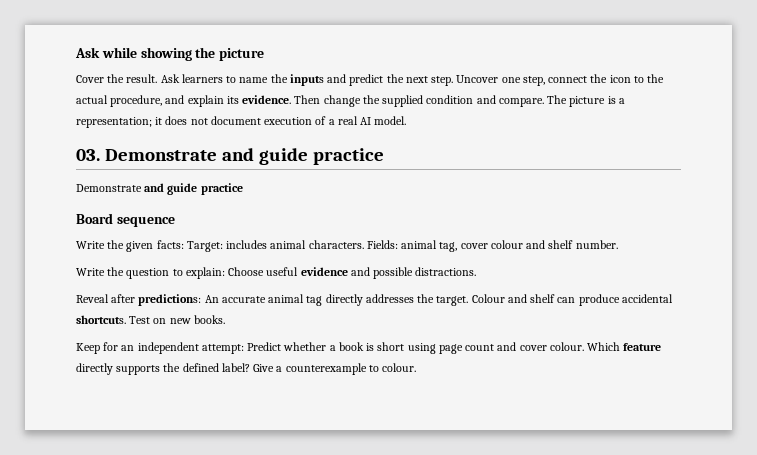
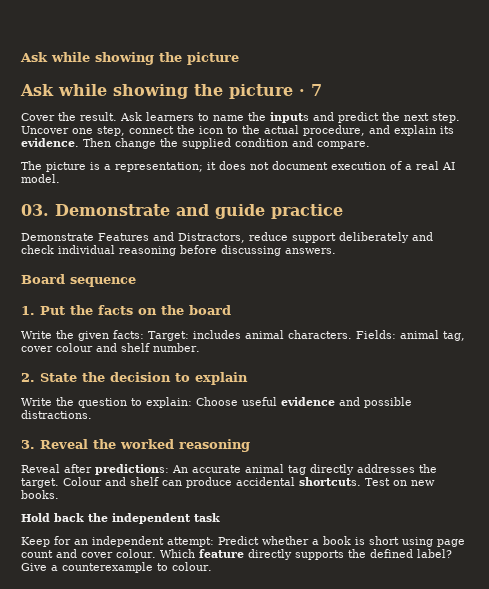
[75,47,265,61] Ask while showing the picture -> [20,52,239,65] [20,84,322,99] Ask while showing the picture // Ask while showing the picture · 7
(544, 102) none -> (370, 145) //
[144,183,243,195] [76,213,175,227] and guide practice // Board sequence -> [98,232,433,243] [21,245,336,256] [21,274,136,287] [21,305,231,315] Features and Distractors, reduce support deliberately and check individual reasoning before discussing answers. // Board sequence // 1. Put the facts on the board
(618, 244) none -> [21,372,248,385] // 2. State the decision to explain
(477, 271) none -> [21,439,250,452] // 3. Reveal the worked reasoning
(225, 319) none -> [21,513,220,524] // Hold back the independent task

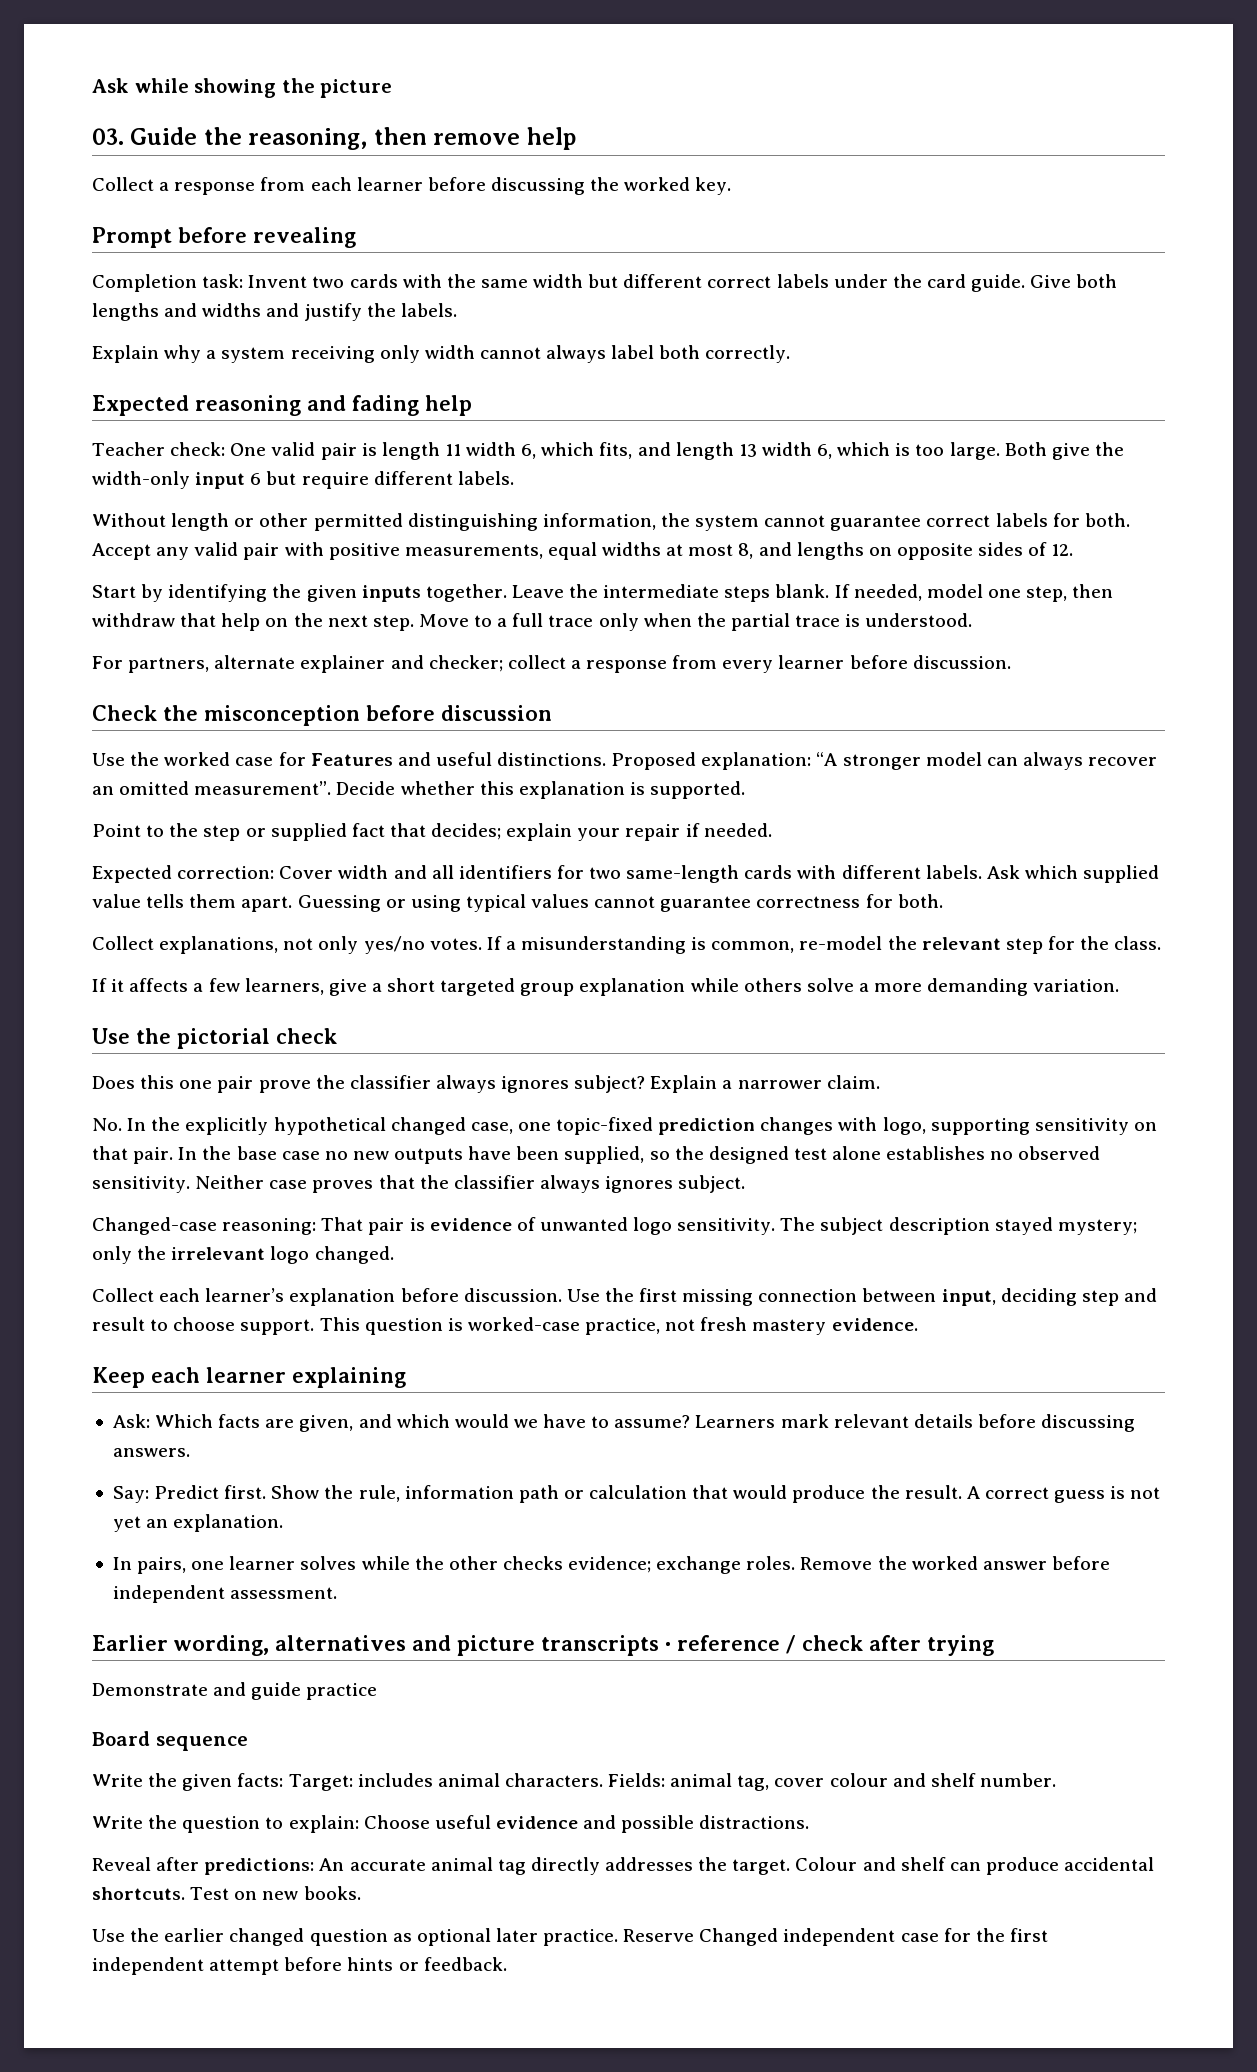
[20,84,322,99] [21,112,460,123] [21,125,454,136] [21,138,370,149] [21,161,455,172] [21,174,60,183] [21,204,343,219] [21,232,433,243] [21,245,336,256] [21,274,136,287] [21,305,231,315] Ask while showing the picture · 7 // Cover the result. Ask learners to name the inputs and predict the next step. Uncover one step, connect the icon to the actual procedure, and explain its evidence. Then change the supplied condition and compare. // The picture is a representation; it does not document execution of a real AI model. // 03. Demonstrate and guide practice // Demonstrate Features and Distractors, reduce support deliberately and check individual reasoning before discussing answers. // Board sequence // 1. Put the facts on the board -> [92,127,576,150] [92,177,732,195] [92,227,356,248] [92,274,1118,292] [92,303,457,321] [92,345,791,363] [92,395,472,416] [92,442,1124,460] [92,471,514,489] [92,513,1130,531] [92,542,1074,560] [92,584,1114,602] [92,613,973,631] [92,655,1011,673] [92,705,552,726] [92,752,1158,770] [92,781,746,799] [92,823,772,841] [92,865,1160,883] [92,894,943,912] [92,936,1162,954] [92,978,1120,996] [92,1028,337,1049] [92,1075,880,1093] [92,1117,1157,1135] [92,1146,1101,1164] [92,1175,746,1193] [92,1217,1137,1235] [92,1246,394,1264] [92,1288,1157,1306] [92,1317,918,1335] [92,1367,406,1388] [112,1414,1136,1432] [112,1448,190,1457] [112,1485,1161,1503] [112,1514,284,1532] [112,1556,1110,1574] [112,1585,338,1603] [92,1635,994,1656] [92,1682,378,1700] [92,1731,248,1751] 03. Guide the reasoning, then remove help // Collect a response from each learner before discussing the worked key. // Prompt before revealing // Completion task: Invent two cards with the same width but different correct labels under the card guide. Give both lengths and widths and justify the labels. // Explain why a system receiving only width cannot always label both correctly. // Expected reasoning and fading help // Teacher check: One valid pair is length 11 width 6, which fits, and length 13 width 6, which is too large. Both give the width-only input 6 but require different labels. // Without length or other permitted distinguishing information, the system cannot guarantee correct labels for both. Accept any valid pair with positive measurements, equal widths at most 8, and lengths on opposite sides of 12. // Start by identifying the given inputs together. Leave the intermediate steps blank. If needed, model one step, then withdraw that help on the next step. Move to a full trace only when the partial trace is understood. // For partners, alternate explainer and checker; collect a response from every learner before discussion. // Check the misconception before discussion // Use the worked case for Features and useful distinctions. Proposed explanation: “A stronger model can always recover an omitted measurement”. Decide whether this explanation is supported. // Point to the step or supplied fact that decides; explain your repair if needed. // Expected correction: Cover width and all identifiers for two same-length cards with different labels. Ask which supplied value tells them apart. Guessing or using typical values cannot guarantee correctness for both. // Collect explanations, not only yes/no votes. If a misunderstanding is common, re-model the relevant step for the class. // If it affects a few learners, give a short targeted group explanation while others solve a more demanding variation. // Use the pictorial check // Does this one pair prove the classifier always ignores subject? Explain a narrower claim. // No. In the explicitly hypothetical changed case, one topic-fixed prediction changes with logo, supporting sensitivity on that pair. In the base case no new outputs have been supplied, so the designed test alone establishes no observed sensitivity. Neither case proves that the classifier always ignores subject. // Changed-case reasoning: That pair is evidence of unwanted logo sensitivity. The subject description stayed mystery; only the irrelevant logo changed. // Collect each learner’s explanation before discussion. Use the first missing connection between input, deciding step and result to choose support. This question is worked-case practice, not fresh mastery evidence. // Keep each learner explaining // Ask: Which facts are given, and which would we have to assume? Learners mark relevant details before discussing answers. // Say: Predict first. Show the rule, information path or calculation that would produce the result. A correct guess is not yet an explanation. // In pairs, one learner solves while the other checks evidence; exchange roles. Remove the worked answer before independent assessment. // Earlier wording, alternatives and picture transcripts · reference / check after trying // Demonstrate and guide practice // Board sequence
[21,372,248,385] // 2. State the decision to explain -> (1056, 1780) none
[21,439,250,452] // 3. Reveal the worked reasoning -> (810, 1822) none
[21,513,220,524] [21,536,465,547] [21,549,452,560] [21,562,212,573] Hold back the independent task // Keep for an independent attempt: Predict whether a book is short using page count and cover colour. Which feature directly supports the defined label? Give a counterexample to colour. -> [92,1928,1048,1946] [92,1957,507,1975] Use the earlier changed question as optional later practice. Reserve Changed independent case for the first independent attempt before hints or feedback.

